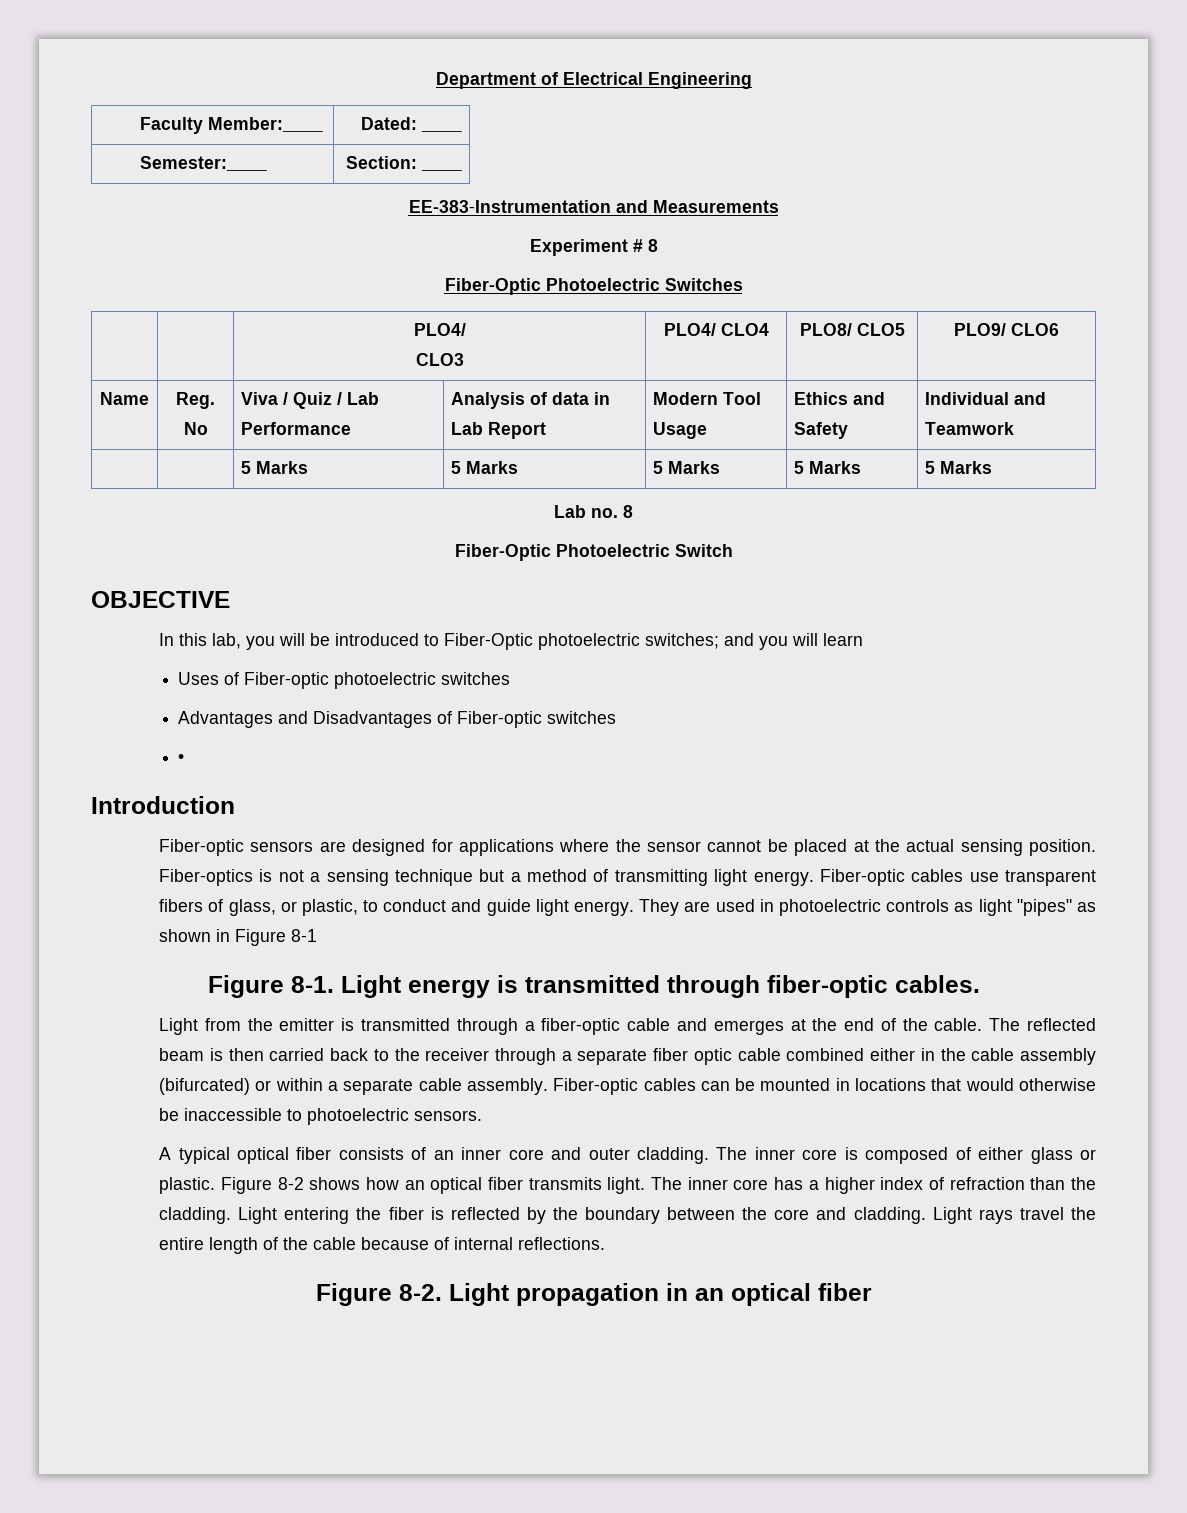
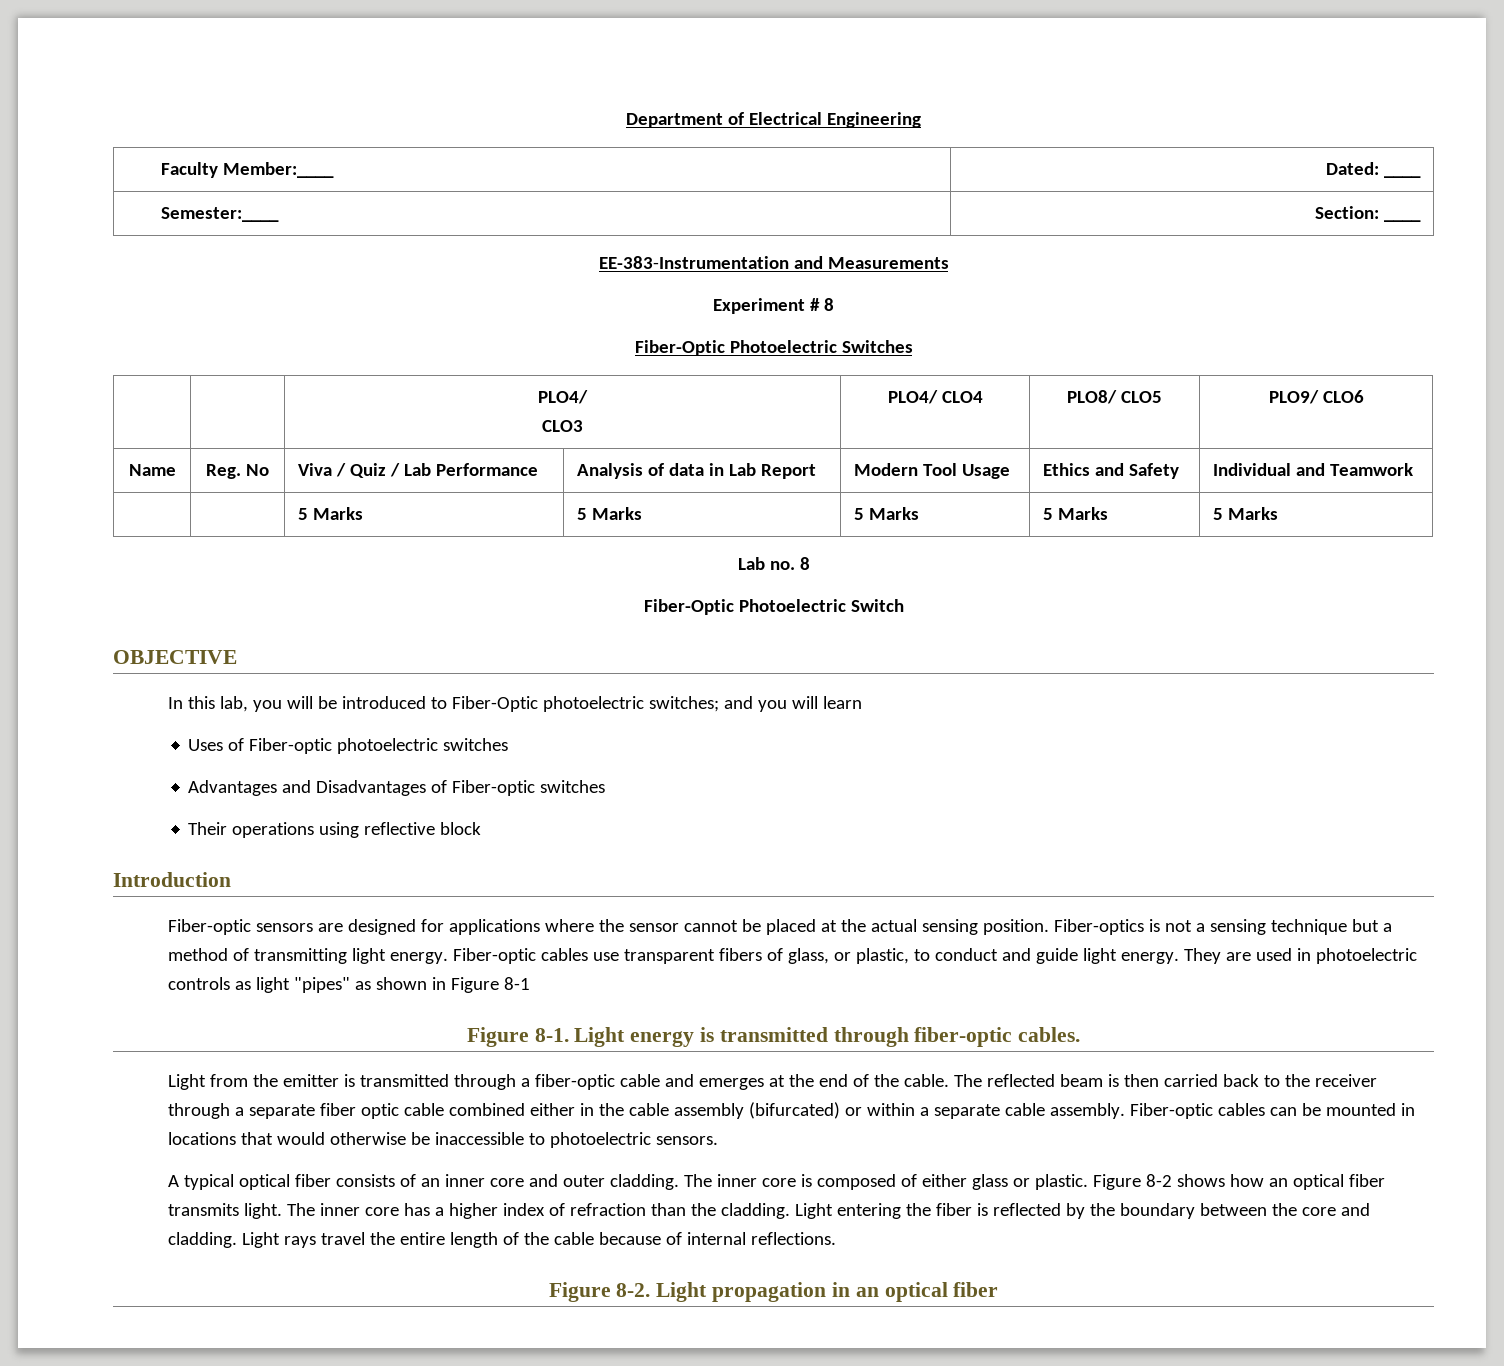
[178,754,185,763] • -> [188,822,482,838] Their operations using reflective block

